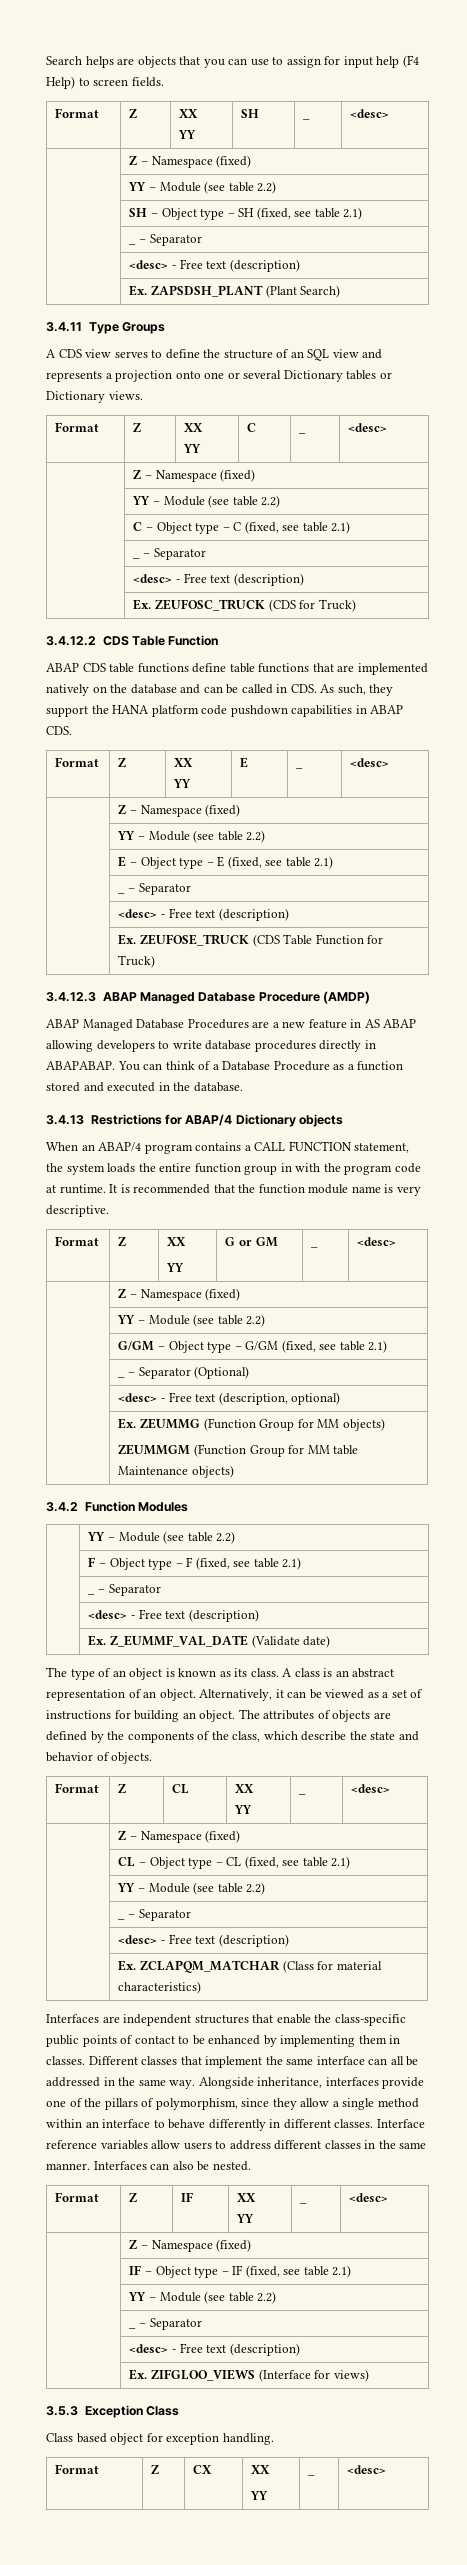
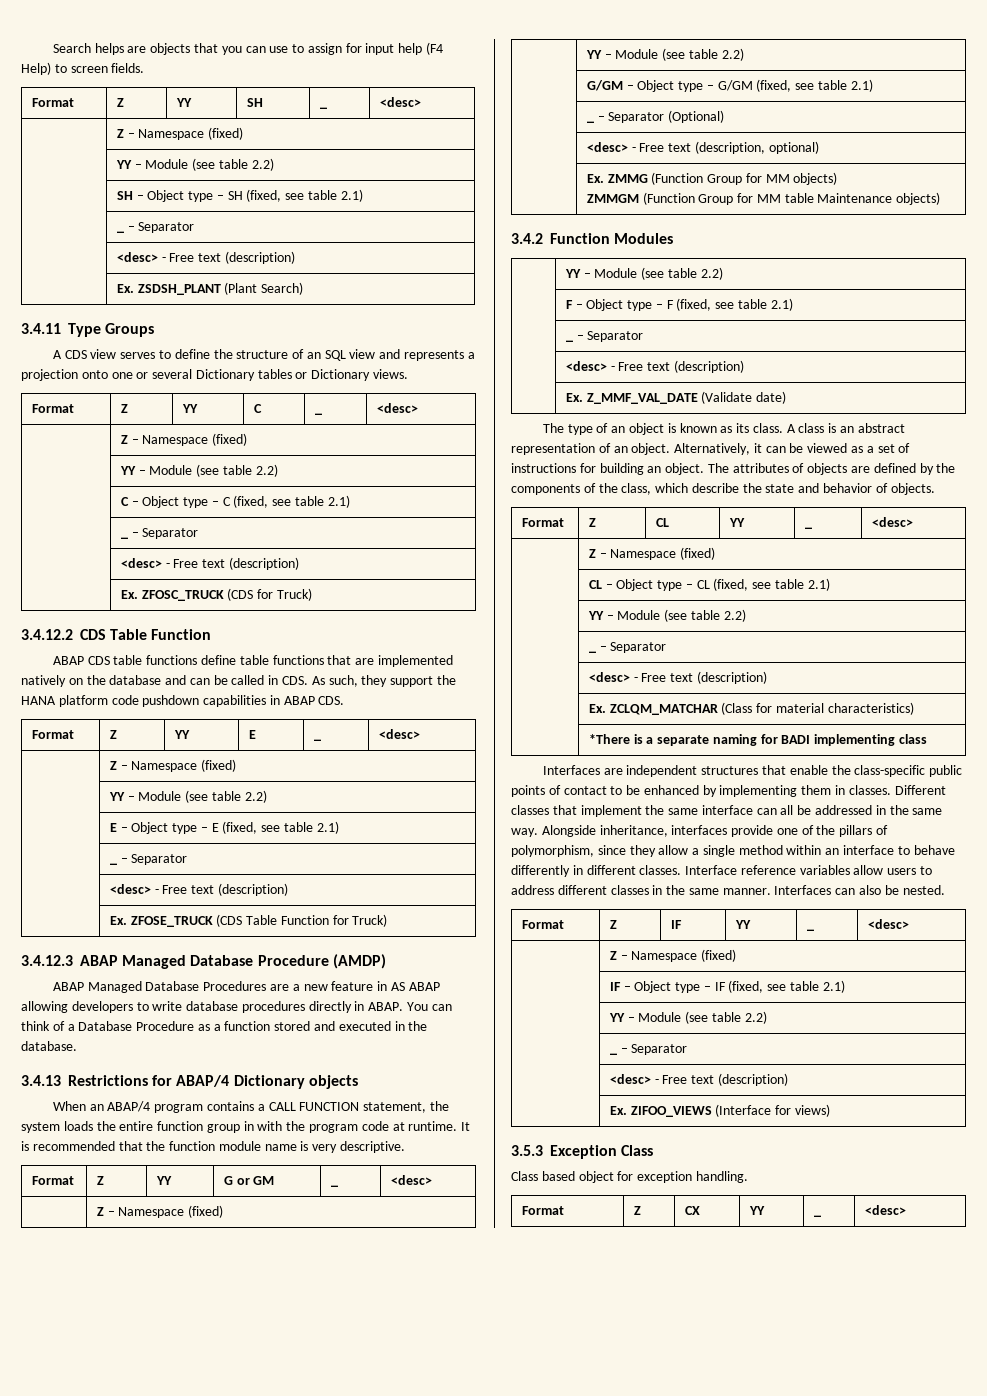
[179,109,199,118] XX // -> (124, 102) none
[150,285,263,297] ZAPSDSH_PLANT -> [137,284,221,295] ZSDSH_PLANT
[184,423,204,432] XX // -> (128, 408) none
[154,599,265,611] ZEUFOSC_TRUCK -> [141,590,224,601] ZFOSC_TRUCK
[174,758,194,767] XX // -> (117, 734) none
[139,934,249,946] ZEUFOSE_TRUCK -> [130,916,213,927] ZFOSE_TRUCK
[46,1061,115,1070] ABAPABAP. -> [368,1002,404,1011] ABAP.
[167,1237,187,1246] XX // -> (104, 1180) none
[139,1418,200,1429] ZEUMMG -> [607,174,648,183] ZMMG
[118,1444,191,1455] ZEUMMGM -> [586,194,639,203] ZMMGM
[109,1635,248,1647] Z_EUMMF_VAL_DATE -> [586,393,698,404] Z_MMF_VAL_DATE
[235,1784,255,1793] XX // -> (669, 522) none
[139,1960,280,1973] ZCLAPQM_MATCHAR -> [609,704,718,715] ZCLQM_MATCHAR
(202, 1987) none -> [588,734,927,746] // | *There is a separate naming for BADI implementing class
[237,2193,257,2202] XX // -> (682, 924) none
[150,2369,255,2381] ZIFGLOO_VIEWS -> [630,1106,712,1117] ZIFOO_VIEWS
[251,2465,271,2474] XX // -> (700, 1210) none

